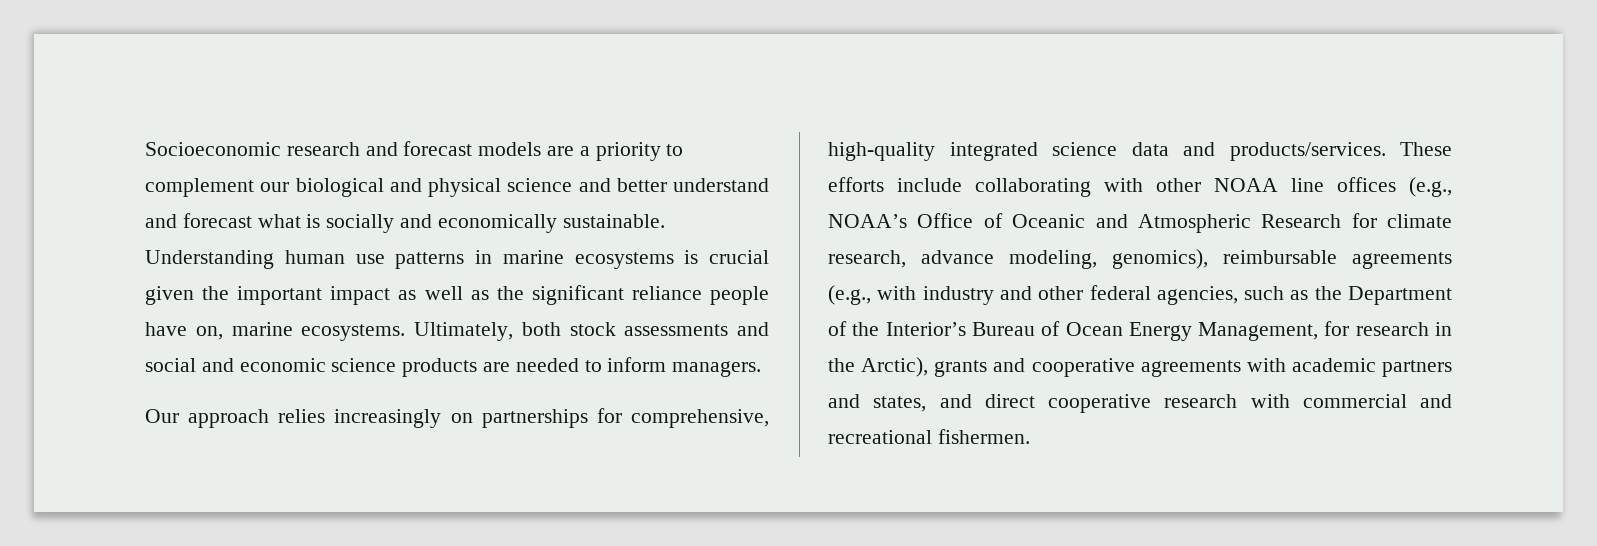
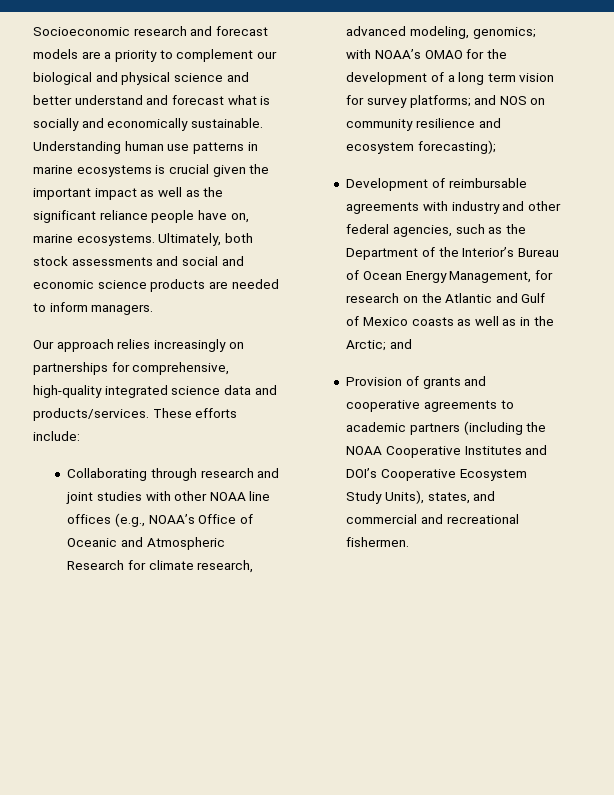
[897,178,1091,197] include collaborating -> [33,431,80,441] [67,468,280,481] [66,491,142,504] include: // Collaborating through research and joint studies
[921,249,1208,269] advance modeling, genomics), -> [346,26,536,39] [346,49,507,59] [346,72,555,85] [346,95,546,108] [346,118,501,131] [346,140,496,154] [346,178,445,191] advanced modeling, genomics; with NOAA’s OMAO for the development of a long term vision for survey platforms; and NOS on community resilience and ecosystem forecasting); // Development of
[828,285,871,305] (e.g., -> (420, 208) none
[1435,322,1452,336] [828,357,929,377] in the Arctic), -> [402,293,546,303] [346,316,554,326] [346,339,412,351] [346,376,419,386] on the Atlantic and Gulf of Mexico coasts as well as in the Arctic; and // Provision of
[1246,358,1286,372] with -> [500,400,514,409] to
[828,394,1290,413] and states, and direct cooperative research with -> [463,421,547,435] [346,445,548,458] [346,468,527,481] [346,490,496,504] (including the NOAA Cooperative Institutes and DOI’s Cooperative Ecosystem Study Units), states, and

